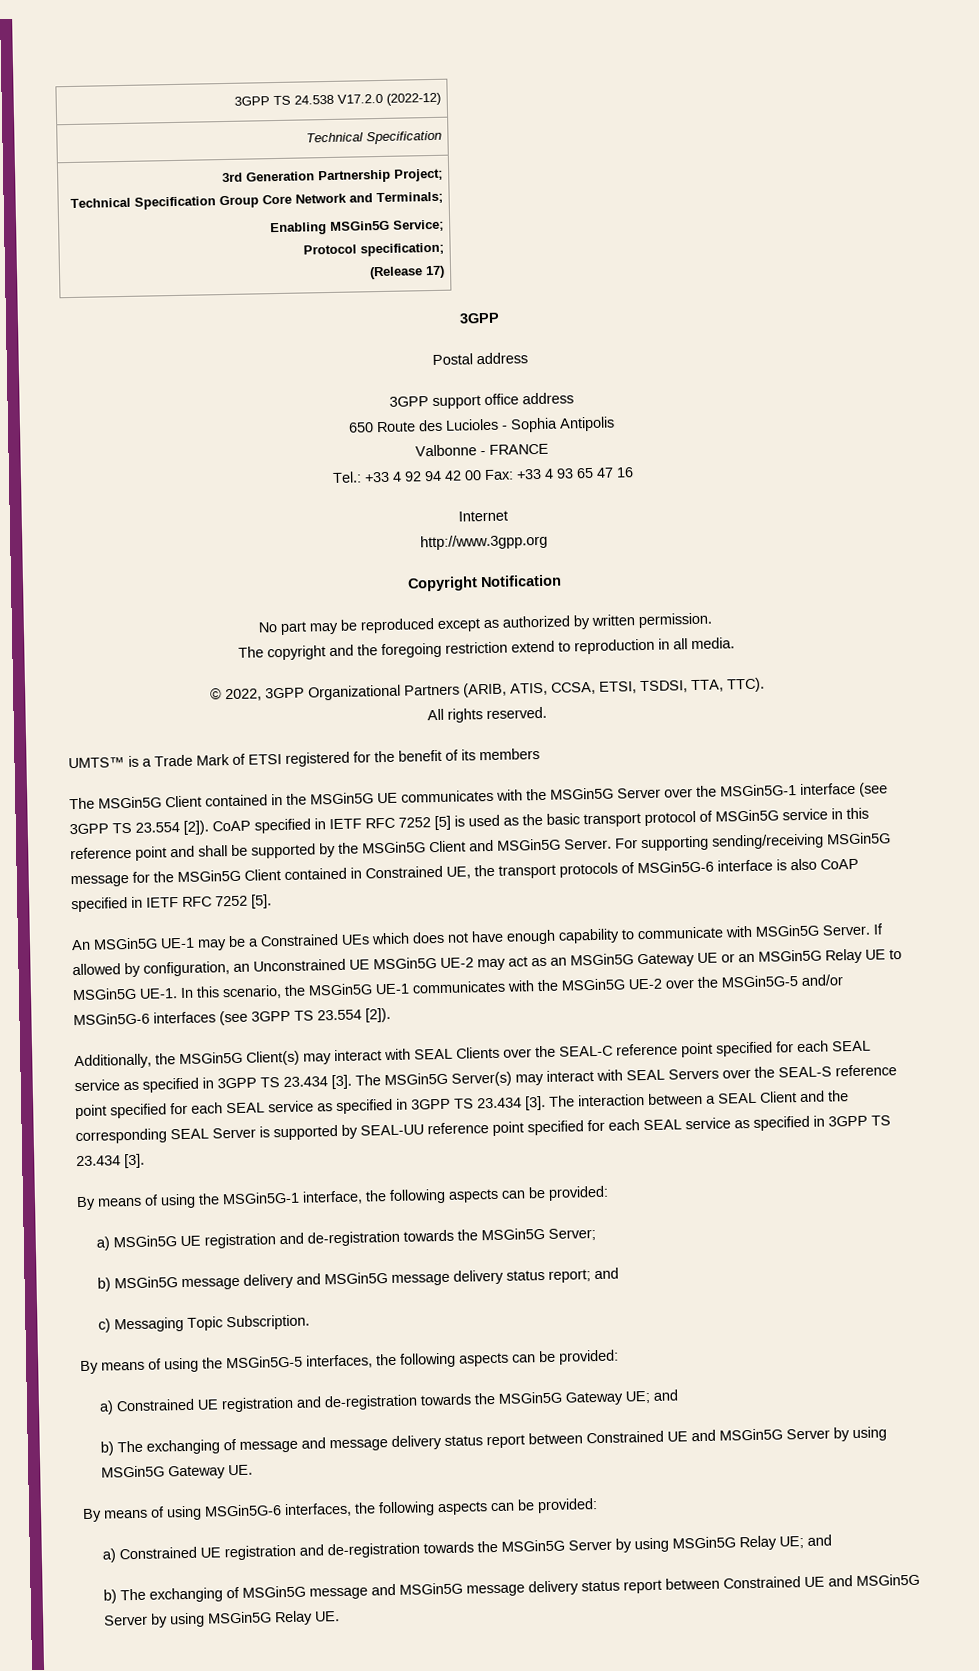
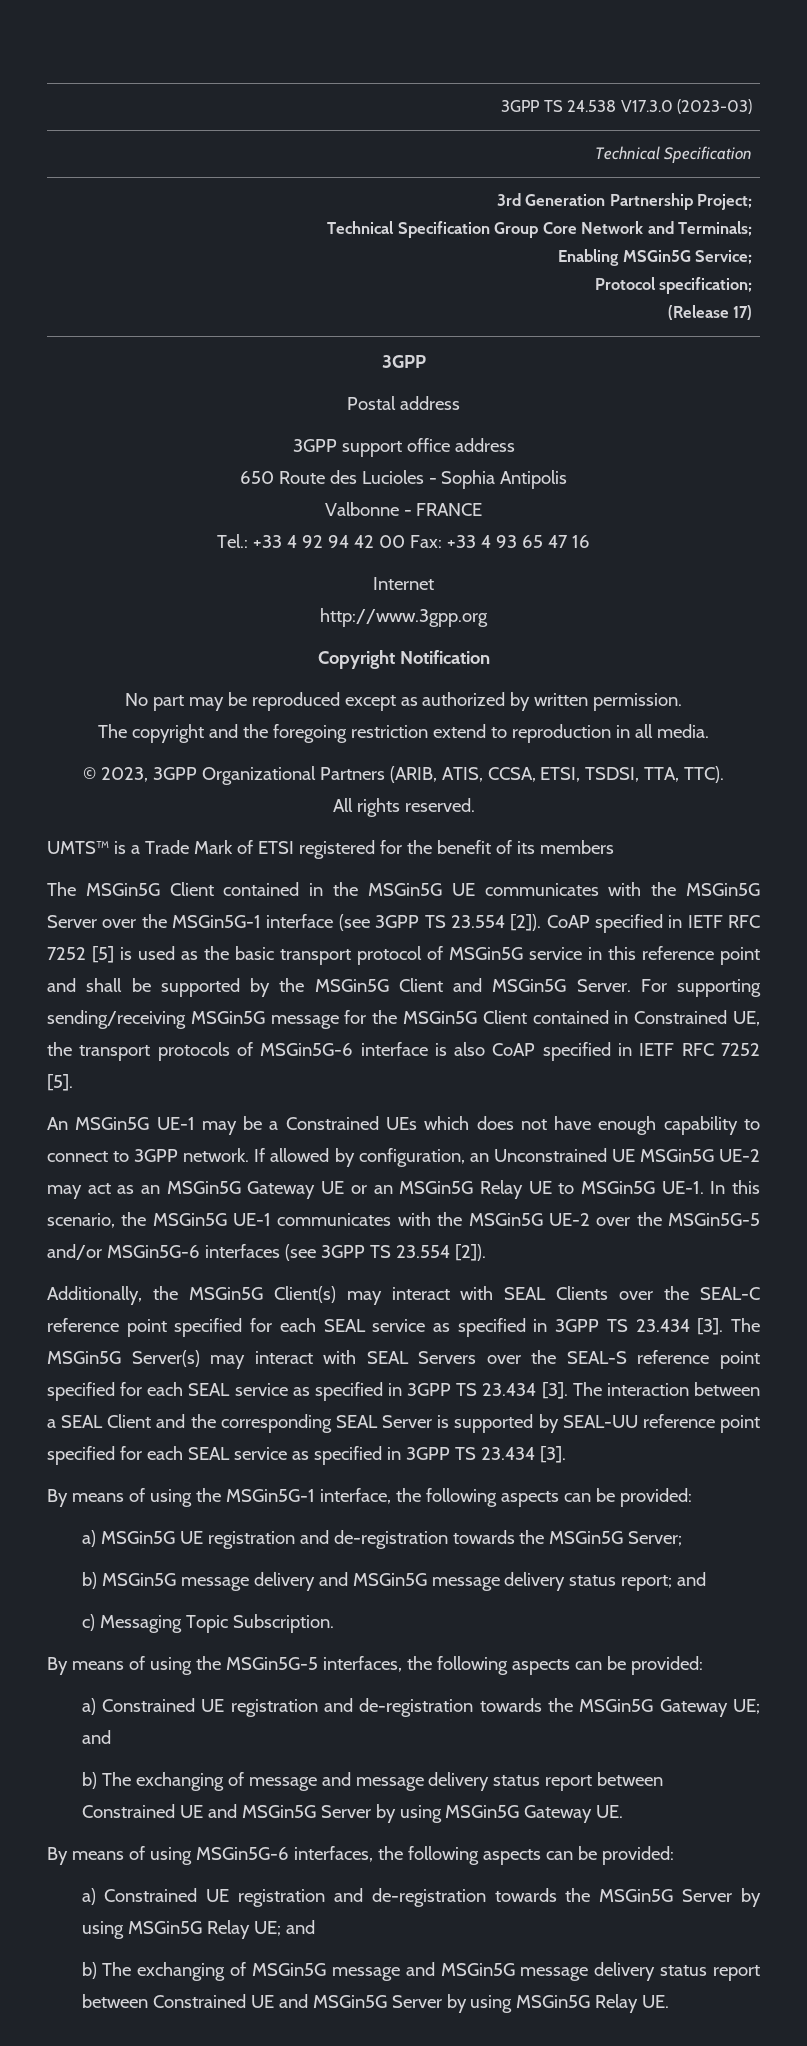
[336,92,441,106] V17.2.0 (2022-12) -> [620,99,753,114] V17.3.0 (2023-03)
[224,688,262,702] 2022, -> [100,767,148,782] 2023,
[637,924,870,940] communicate with MSGin5G Server. -> [47,1148,250,1162] connect to 3GPP network.

